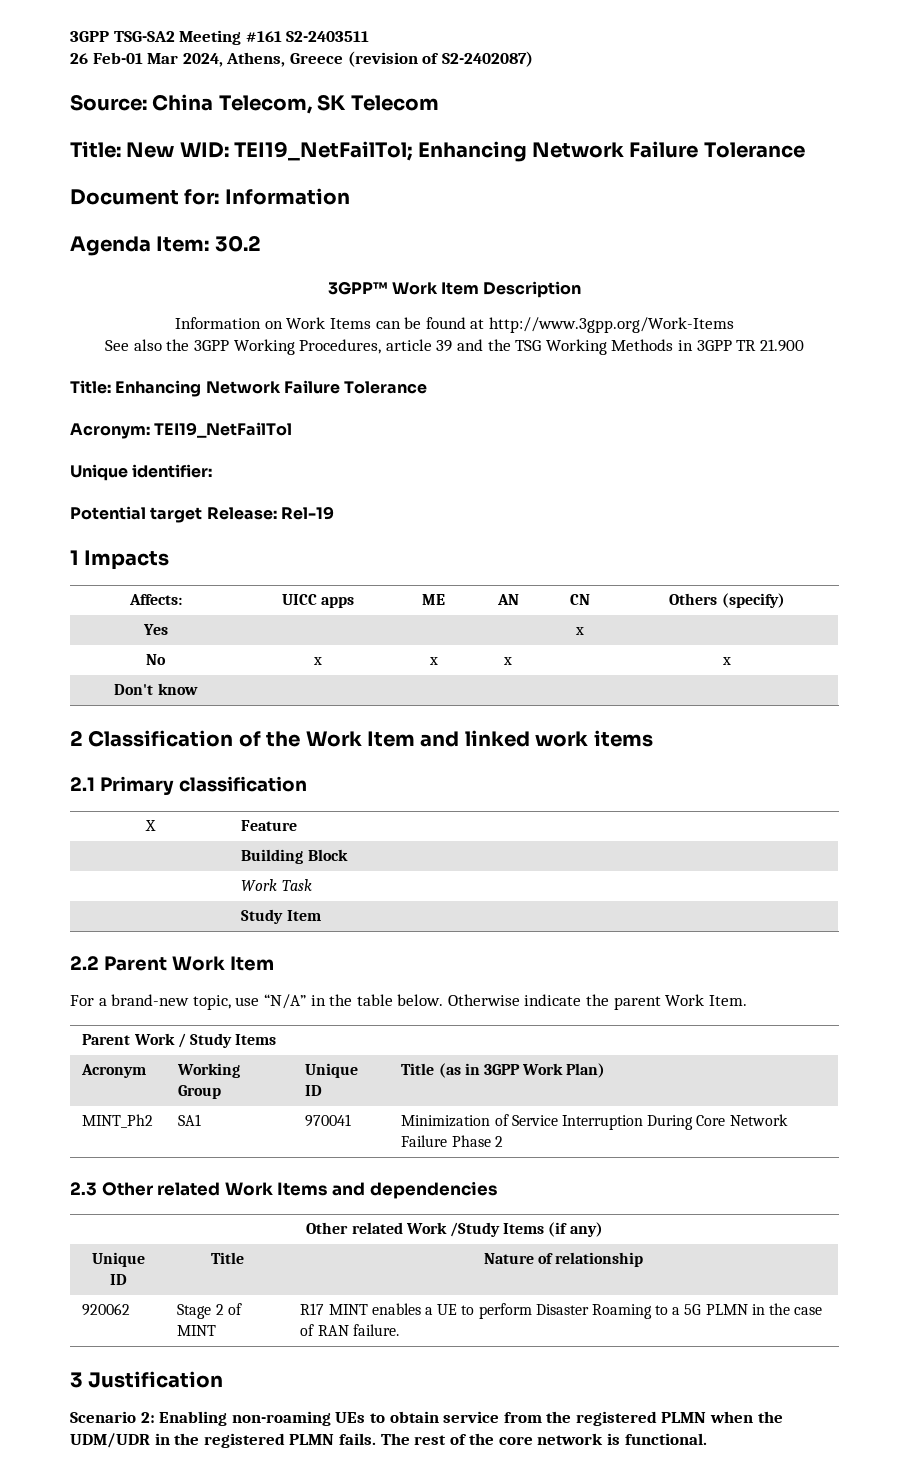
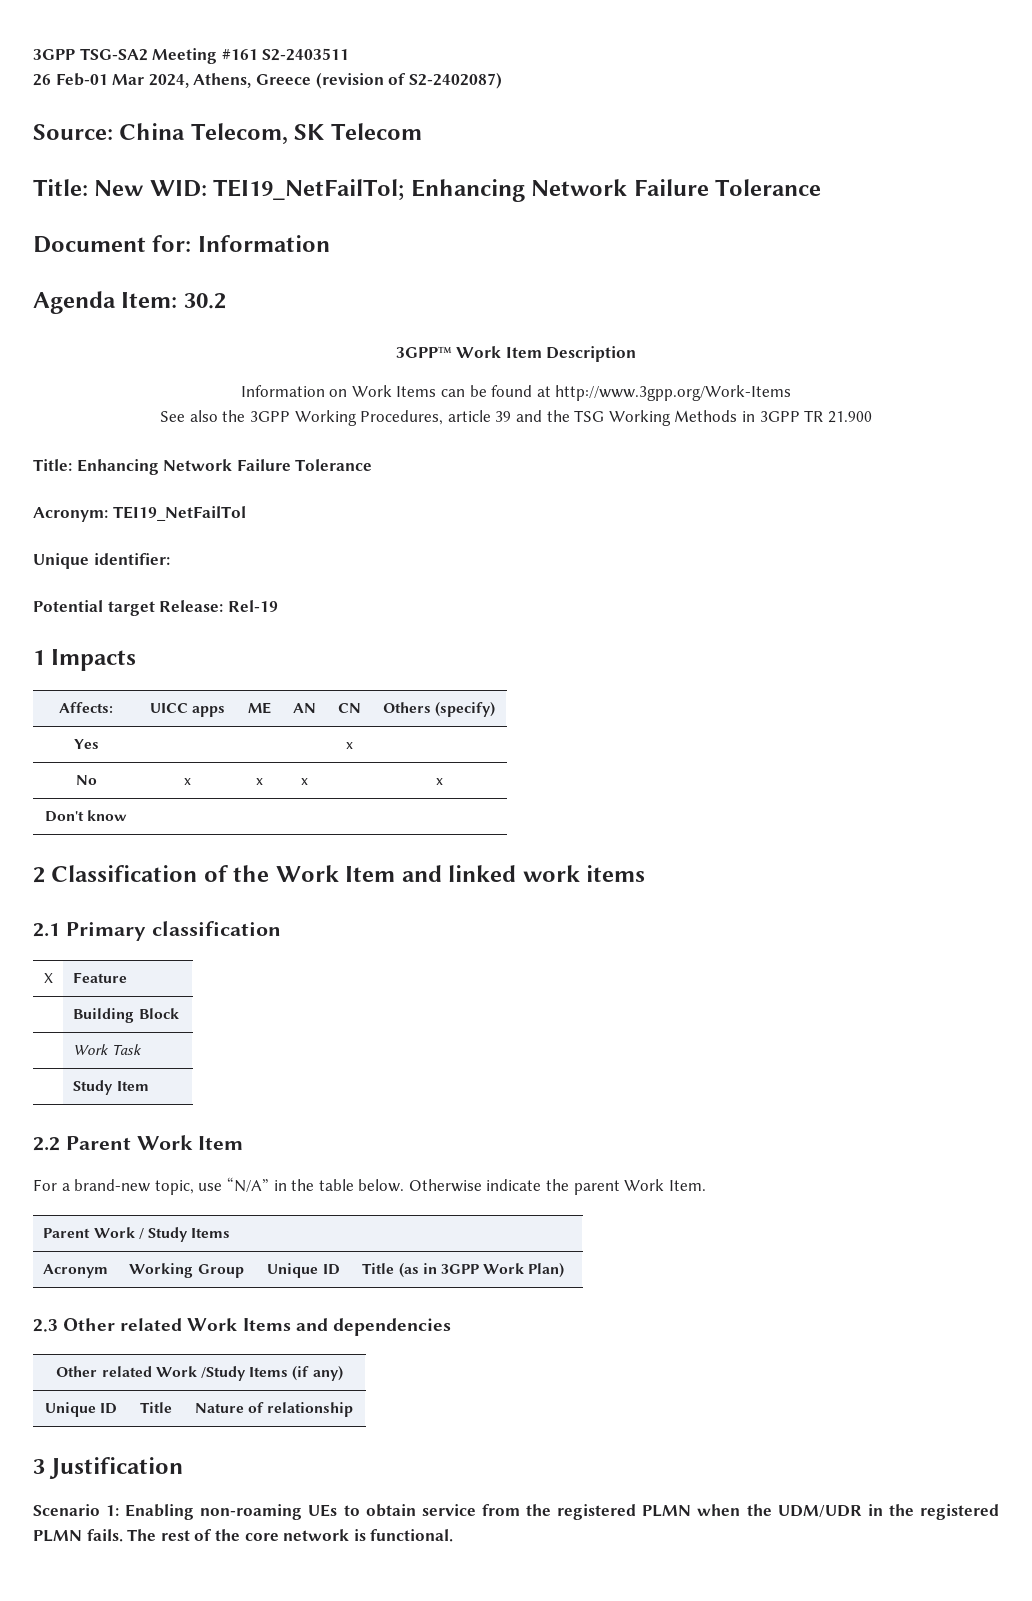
[82,1114,154,1128] [178,1114,202,1126] [305,1114,352,1127] [401,1114,788,1130] [401,1135,503,1147] // MINT_Ph2 | SA1 | 970041 | Minimization of Service Interruption During Core Network Failure Phase 2 -> (565, 1270) none
[82,1303,131,1316] [177,1303,242,1319] [177,1325,217,1336] [300,1303,823,1319] [300,1324,399,1336] // 920062 | Stage 2 of MINT | R17 MINT enables a UE to perform Disaster Roaming to a 5G PLMN in the case of RAN failure. -> (354, 1409) none
[140,1412,155,1423] 2: -> [106,1505,120,1516] 1:

